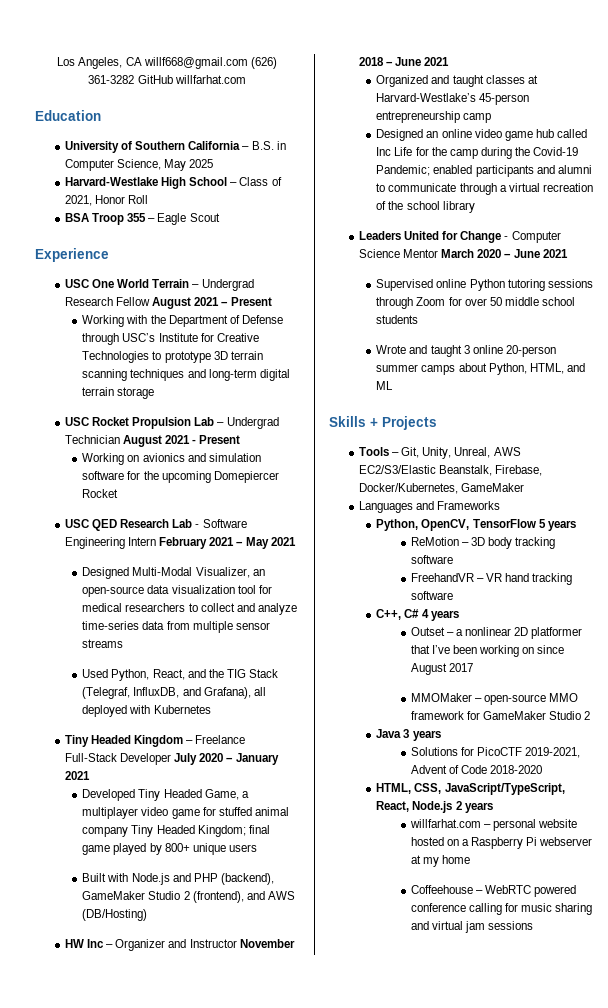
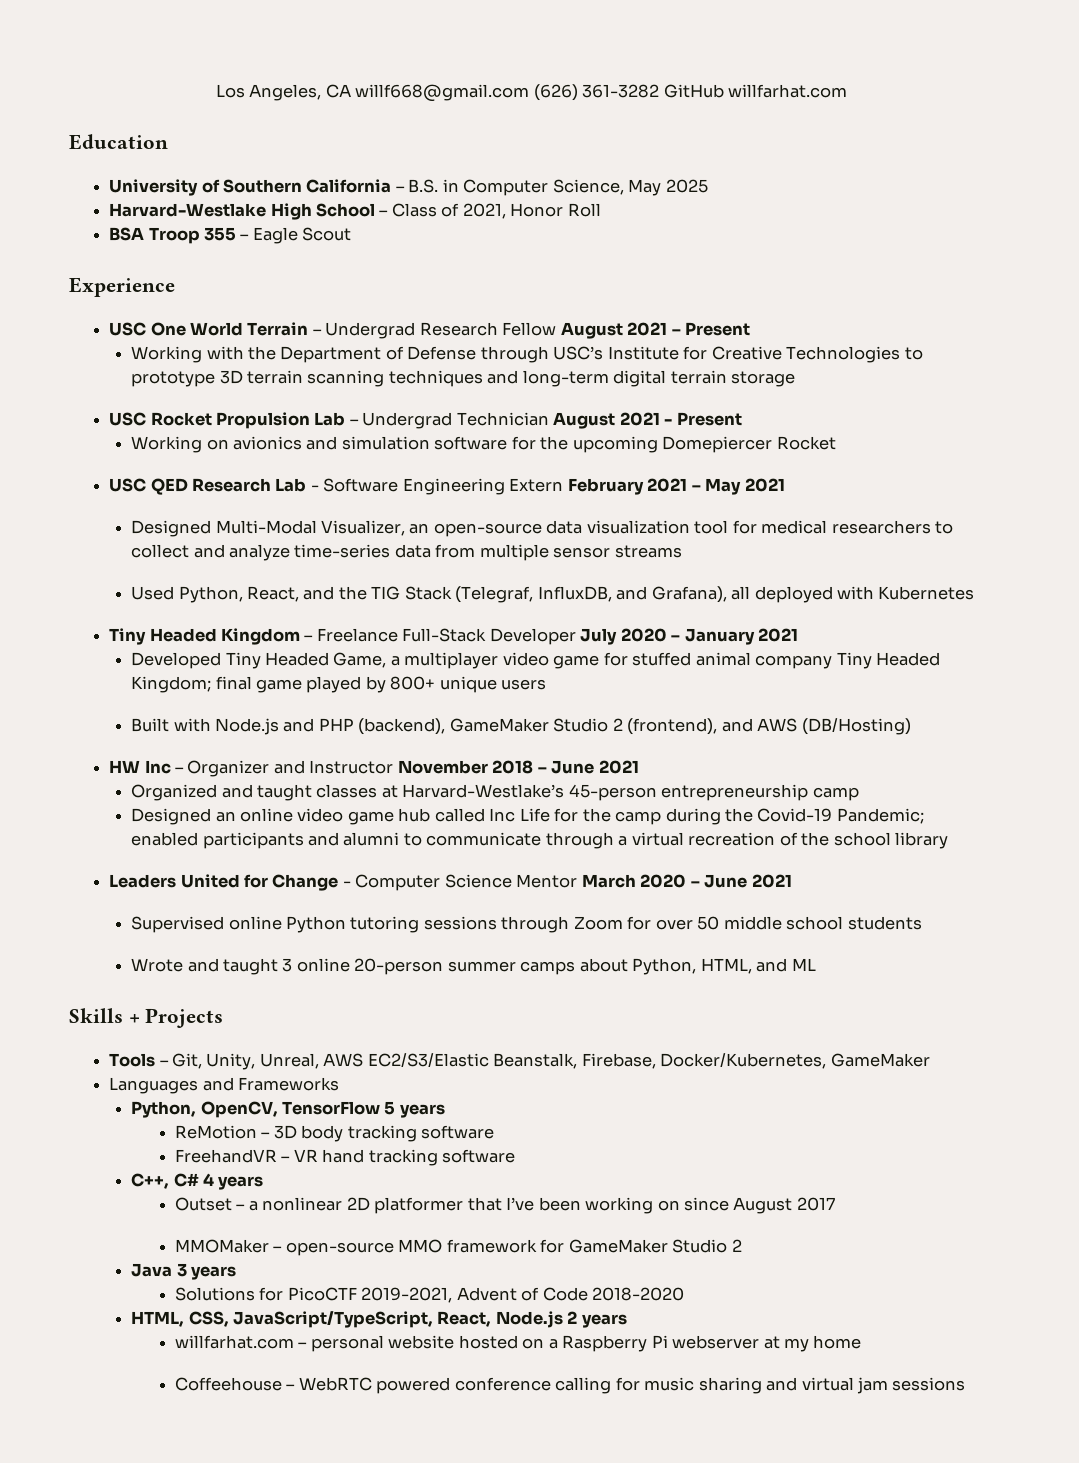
[128,537,157,546] Intern -> [509,478,564,492] Extern

